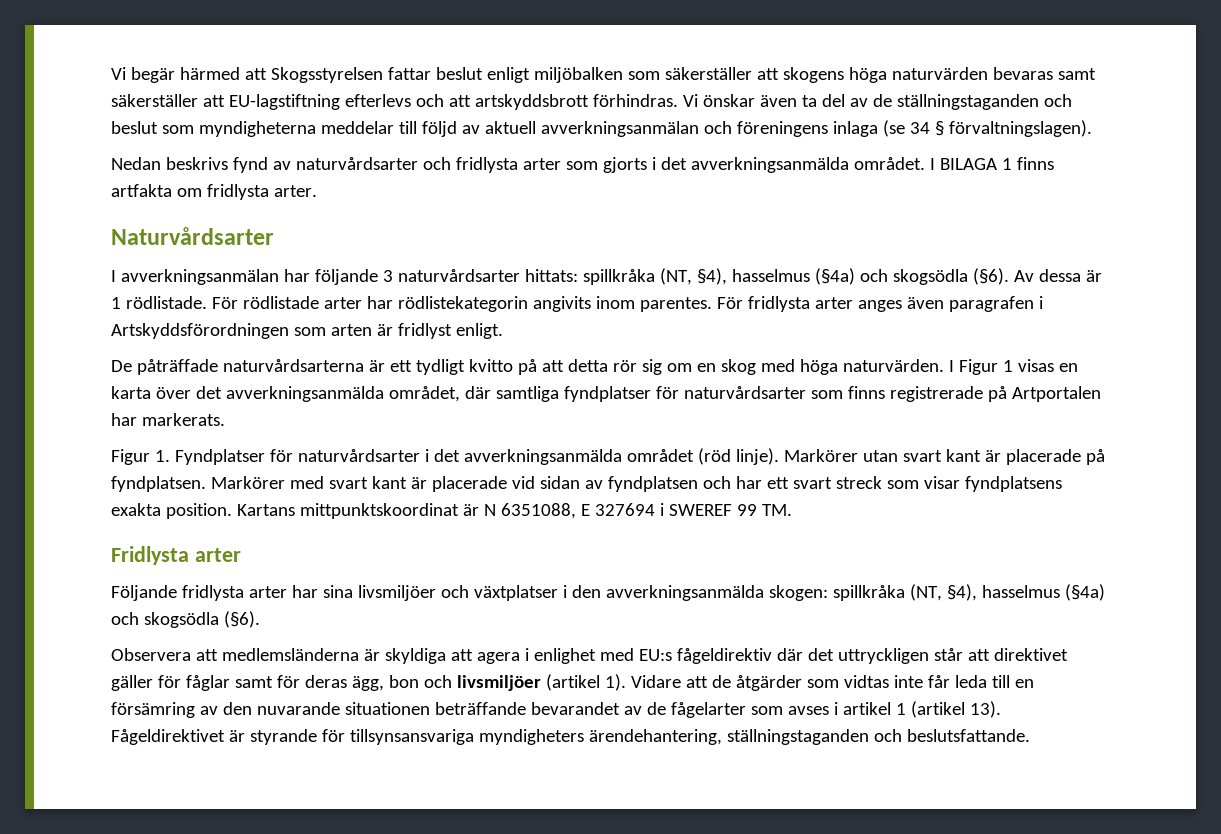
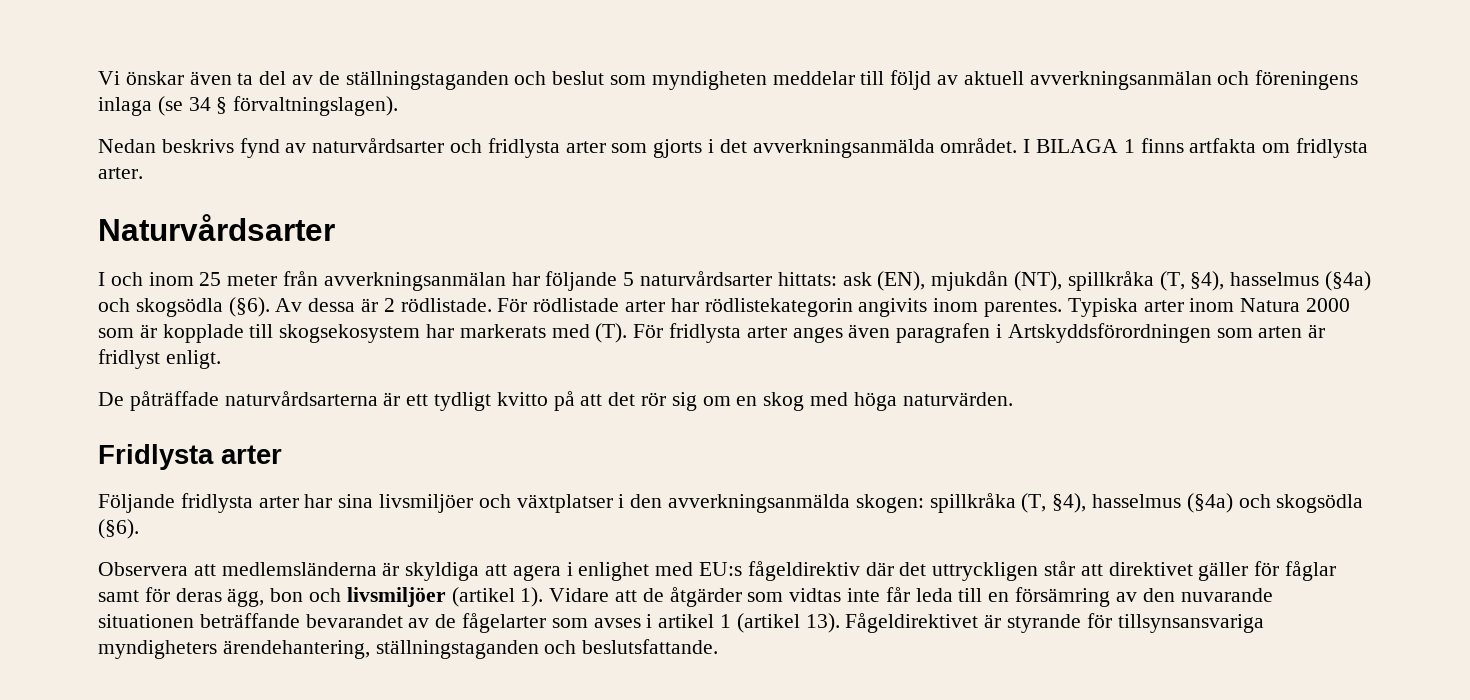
[111,67,1096,83] [111,94,698,110] Vi begär härmed att Skogsstyrelsen fattar beslut enligt miljöbalken som säkerställer att skogens höga naturvärden bevaras samt säkerställer att EU-lagstiftning efterlevs och att artskyddsbrott förhindras. Vi -> [98,71,120,85] Vi
[198,121,316,137] myndigheterna -> [651,71,767,90] myndigheten
(116, 276) none -> [110,271,319,286] och inom 25 meter från
[382,270,393,282] 3 -> [623,272,635,286] 5
[582,268,692,285] spillkråka (NT, -> [842,271,1185,291] ask (EN), mjukdån (NT), spillkråka (T,
[111,297,121,309] 1 -> [383,298,395,312] 2
(712, 304) none -> [1067,298,1351,317] [98,323,628,343] Typiska arter inom Natura 2000 som är kopplade till skogsekosystem har markerats med (T).
[567,359,608,372] detta -> [608,392,636,406] det
[948,359,1078,375] [111,386,1101,402] [111,413,225,426] [111,448,1105,465] [111,476,1062,492] [111,503,792,519] I Figur 1 visas en karta över det avverkningsanmälda området, där samtliga fyndplatser för naturvårdsarter som finns registrerade på Artportalen har markerats. // Figur 1. Fyndplatser för naturvårdsarter i det avverkningsanmälda området (röd linje). Markörer utan svart kant är placerade på fyndplatsen. Markörer med svart kant är placerade vid sidan av fyndplatsen och har ett svart streck som visar fyndplatsens exakta position. Kartans mittpunktskoordinat är N 6351088, E 327694 i SWEREF 99 TM. -> (1013, 399) none
[909,584,942,601] (NT, -> [1021,493,1047,513] (T,

